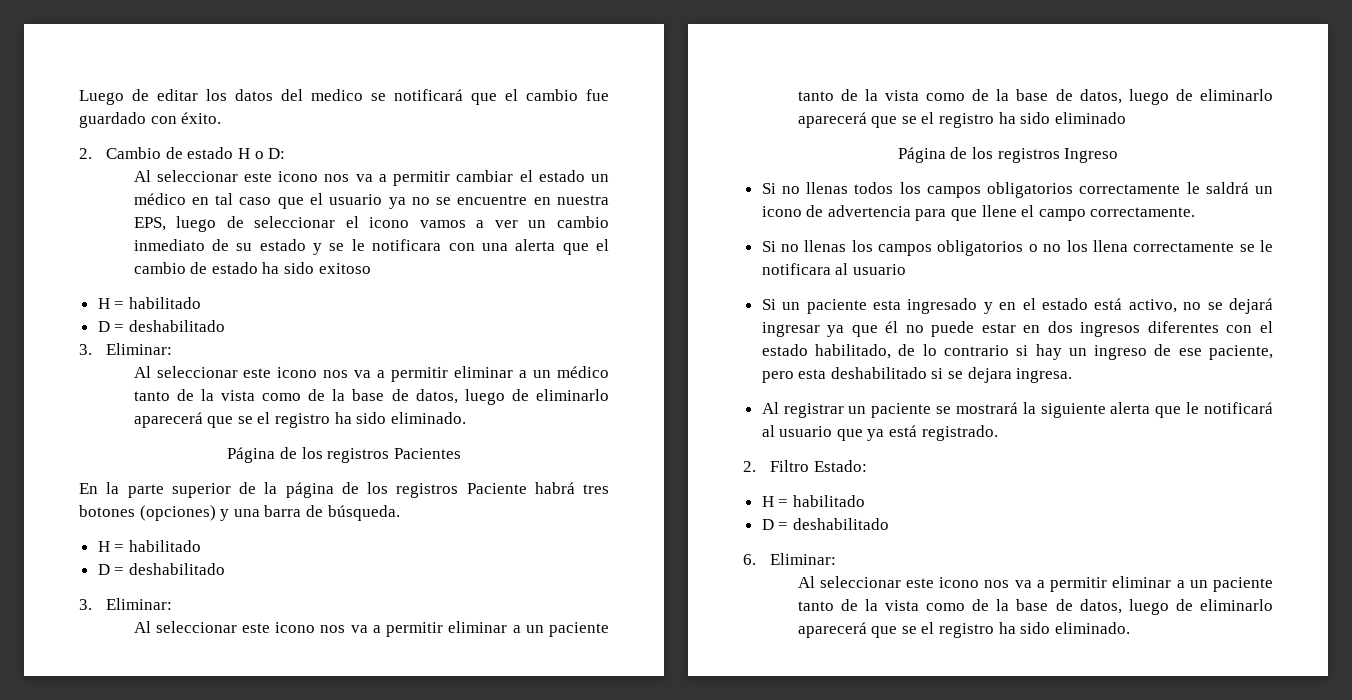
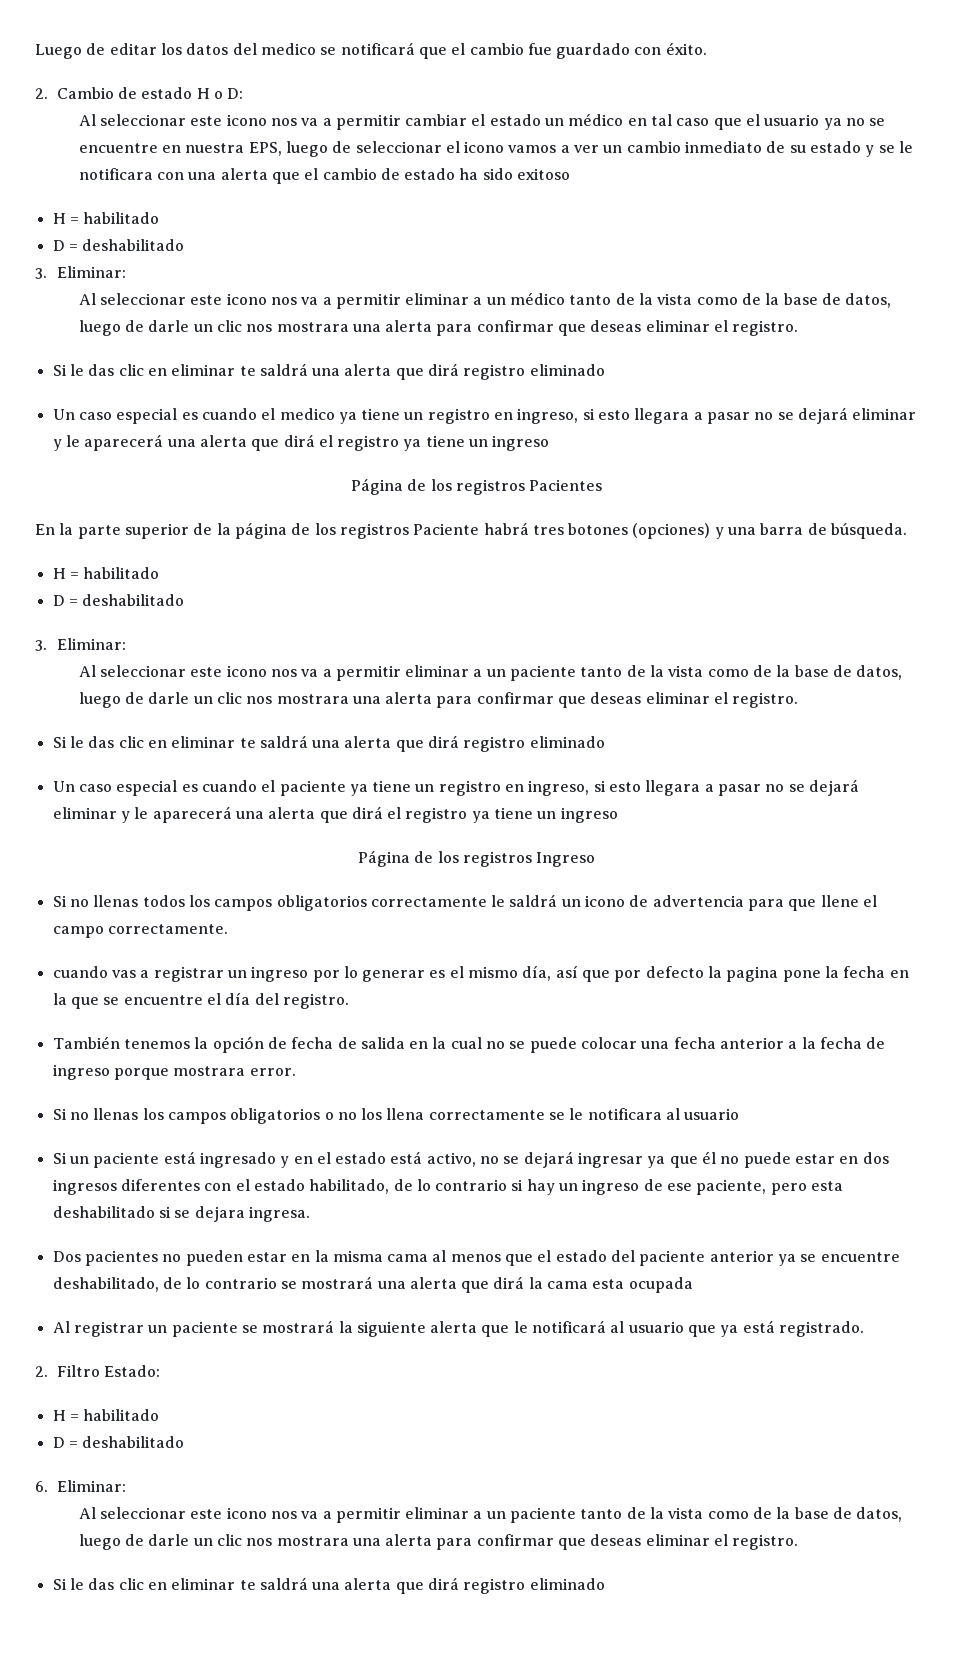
[536,389,609,401] [133,412,466,428] eliminarlo aparecerá que se el registro ha sido eliminado. -> [148,320,799,336] [52,363,605,380] [52,407,917,424] [52,434,550,451] darle un clic nos mostrara una alerta para confirmar que deseas eliminar el registro. // Si le das clic en eliminar te saldrá una alerta que dirá registro eliminado // Un caso especial es cuando el medico ya tiene un registro en ingreso, si esto llegara a pasar no se dejará eliminar y le aparecerá una alerta que dirá el registro ya tiene un ingreso
[1200,89,1273,101] [797,112,1126,128] eliminarlo aparecerá que se el registro ha sido eliminado -> [148,692,799,708] [52,735,605,752] [52,779,860,796] [52,806,618,823] darle un clic nos mostrara una alerta para confirmar que deseas eliminar el registro. // Si le das clic en eliminar te saldrá una alerta que dirá registro eliminado // Un caso especial es cuando el paciente ya tiene un registro en ingreso, si esto llegara a pasar no se dejará eliminar y le aparecerá una alerta que dirá el registro ya tiene un ingreso
(1196, 212) none -> [52,965,909,982] [52,992,349,1009] [52,1036,886,1053] [52,1064,296,1080] // cuando vas a registrar un ingreso por lo generar es el mismo día, así que por defecto la pagina pone la fecha en la que se encuentre el día del registro. // También tenemos la opción de fecha de salida en la cual no se puede colocar una fecha anterior a la fecha de ingreso porque mostrara error.
[872,300,901,310] esta -> [163,1151,196,1164] está
(1073, 375) none -> [52,1250,900,1266] [52,1276,693,1293] // Dos pacientes no pueden estar en la misma cama al menos que el estado del paciente anterior ya se encuentre deshabilitado, de lo contrario se mostrará una alerta que dirá la cama esta ocupada
[1200,599,1273,611] [797,622,1130,638] eliminarlo aparecerá que se el registro ha sido eliminado. -> [148,1534,799,1550] [52,1577,605,1594] darle un clic nos mostrara una alerta para confirmar que deseas eliminar el registro. // Si le das clic en eliminar te saldrá una alerta que dirá registro eliminado

